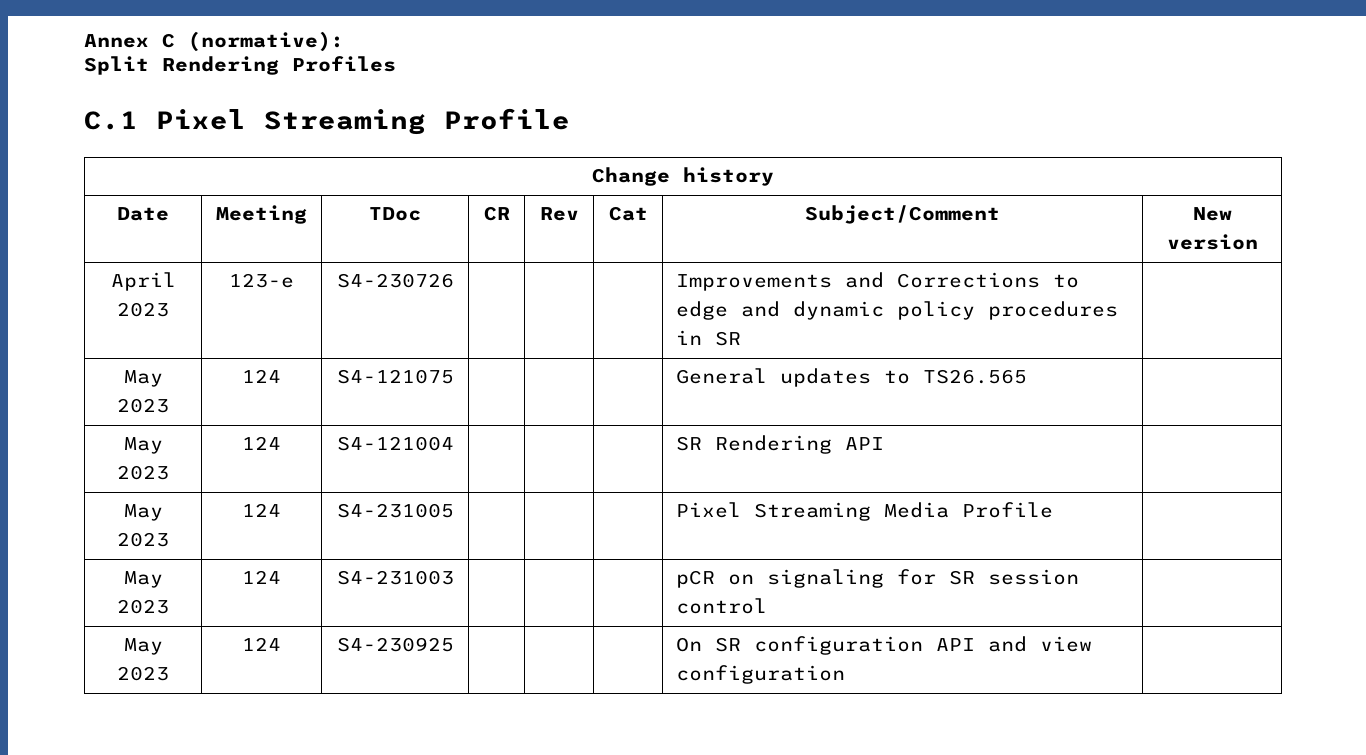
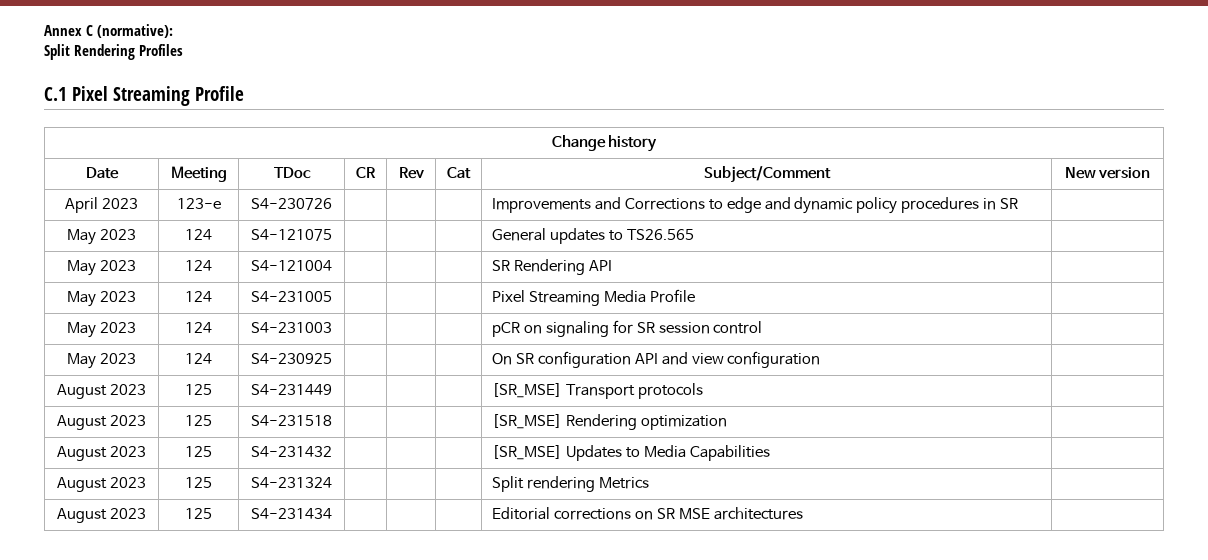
(846, 674) none -> [57,384,146,399] [185,384,212,395] [251,384,332,395] [491,383,703,399] [57,415,146,430] [185,415,212,426] [251,415,332,426] [491,414,727,430] [57,446,146,461] [185,446,212,457] [251,446,332,457] [491,445,770,461] [57,477,146,492] [185,477,212,488] [251,477,332,488] [491,476,649,492] [57,508,146,523] [185,508,212,519] [251,508,332,519] [491,507,803,520] // August 2023 | 125 | S4-231449 | | | | [SR_MSE] Transport protocols | // August 2023 | 125 | S4-231518 | | | | [SR_MSE] Rendering optimization | // August 2023 | 125 | S4-231432 | | | | [SR_MSE] Updates to Media Capabilities | // August 2023 | 125 | S4-231324 | | | | Split rendering Metrics | // August 2023 | 125 | S4-231434 | | | | Editorial corrections on SR MSE architectures |

